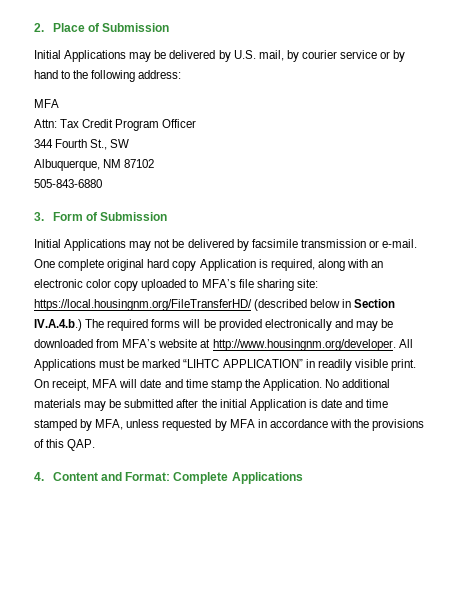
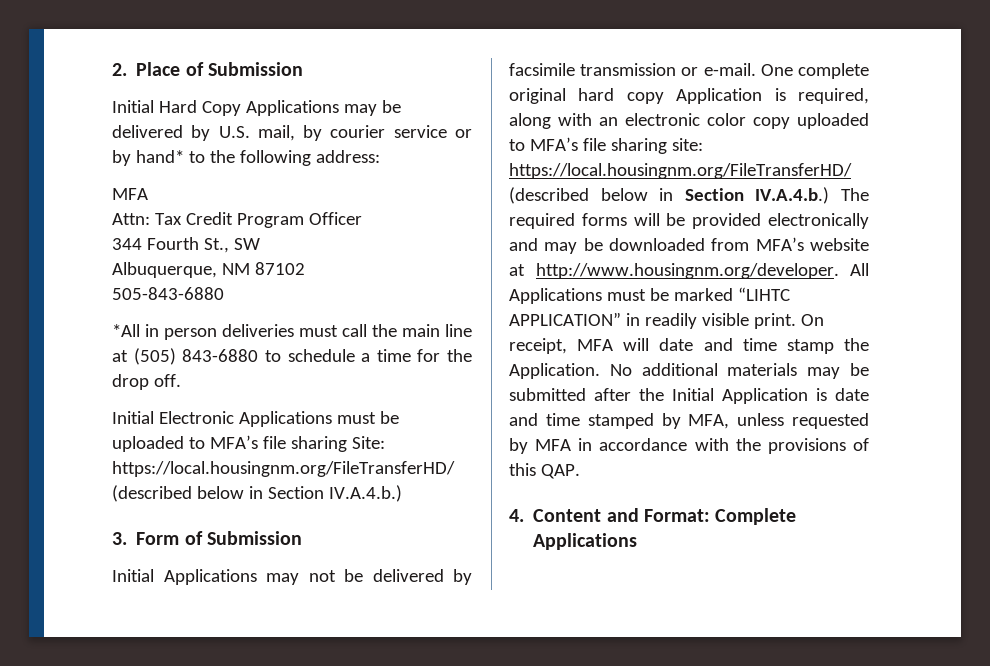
(61, 54) none -> [158,100,241,116] Hard Copy
[34,70,58,79] hand -> [135,150,184,163] hand*
(102, 183) none -> [112,324,472,340] [112,348,472,365] [112,374,181,390] [112,411,399,427] [112,435,385,452] [112,461,455,477] [112,485,402,502] // *All in person deliveries must call the main line at (505) 843-6880 to schedule a time for the drop off. // Initial Electronic Applications must be uploaded to MFA’s file sharing Site: https://local.housingnm.org/FileTransferHD/ (described below in Section IV.A.4.b.)
[219,399,247,408] initial -> [672,388,714,401] Initial

